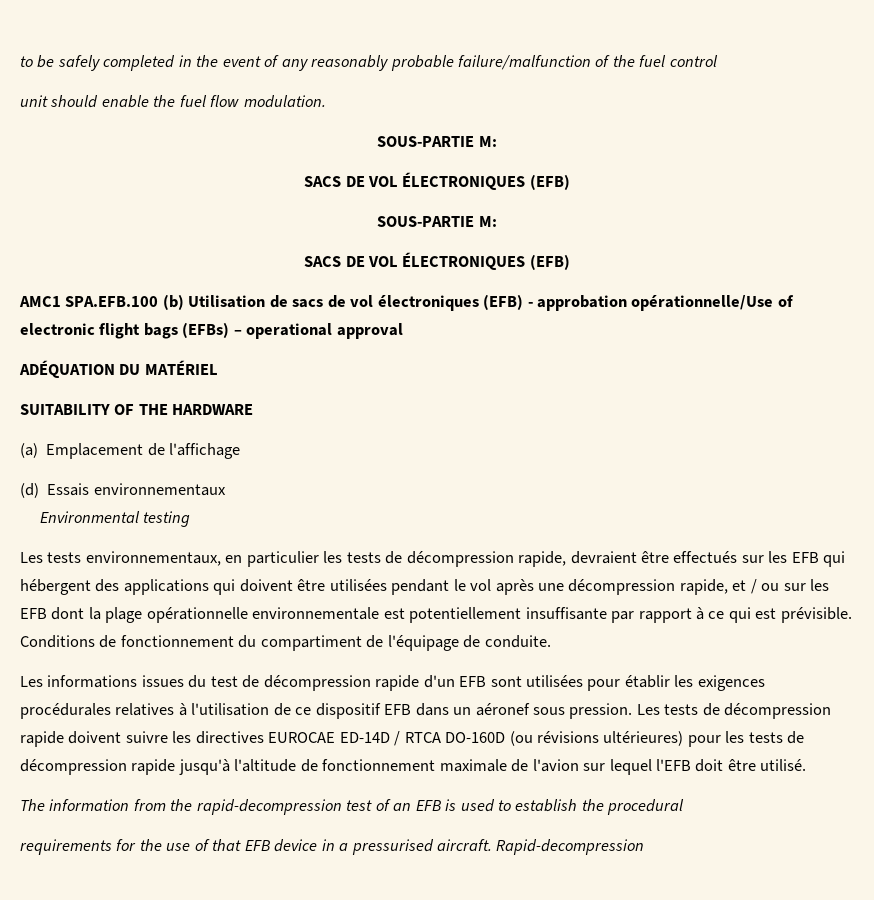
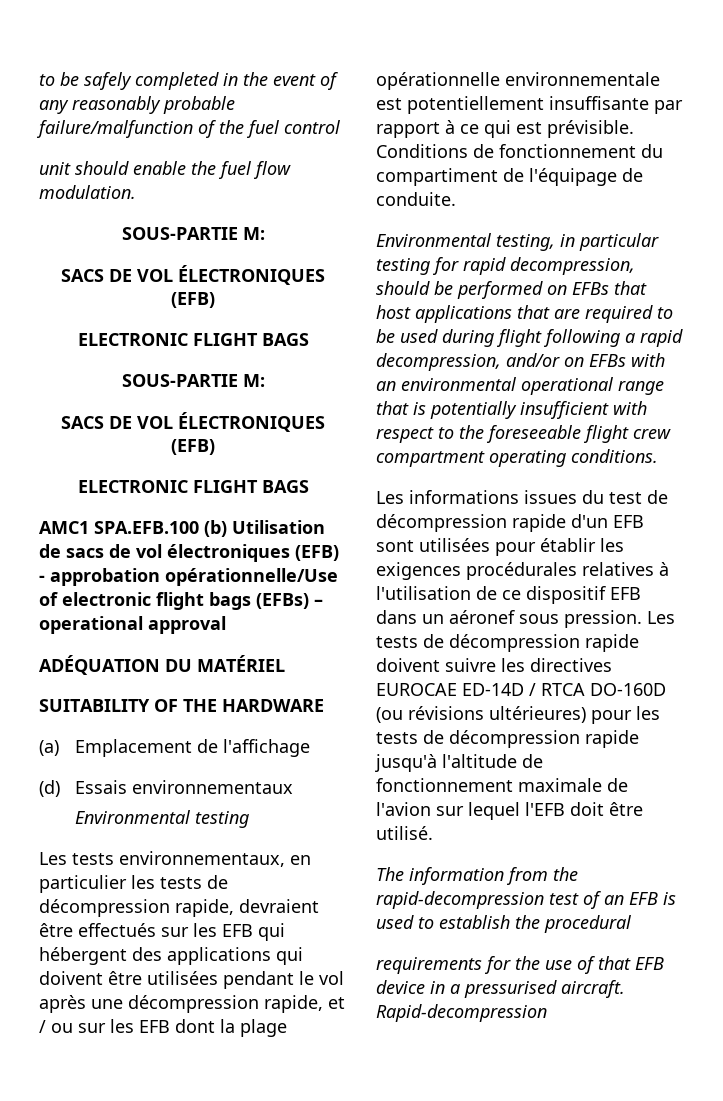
[377,216,497,227] [304,252,570,270] // SOUS-PARTIE M: // SACS DE VOL ÉLECTRONIQUES (EFB) -> [77,333,309,346] [121,374,265,387] [61,412,325,432] [171,439,215,455] [77,480,309,493] // ELECTRONIC FLIGHT BAGS // SOUS-PARTIE M: // SACS DE VOL ÉLECTRONIQUES (EFB) // ELECTRONIC FLIGHT BAGS
(551, 641) none -> [376,233,659,251] [376,257,635,275] [376,281,647,299] [376,305,673,323] [376,329,683,347] [376,353,665,371] [376,377,664,395] [376,401,647,419] [376,425,671,443] [376,449,658,467] // Environmental testing, in particular testing for rapid decompression, should be performed on EFBs that host applications that are required to be used during flight following a rapid decompression, and/or on EFBs with an environmental operational range that is potentially insufficient with respect to the foreseeable flight crew compartment operating conditions.

